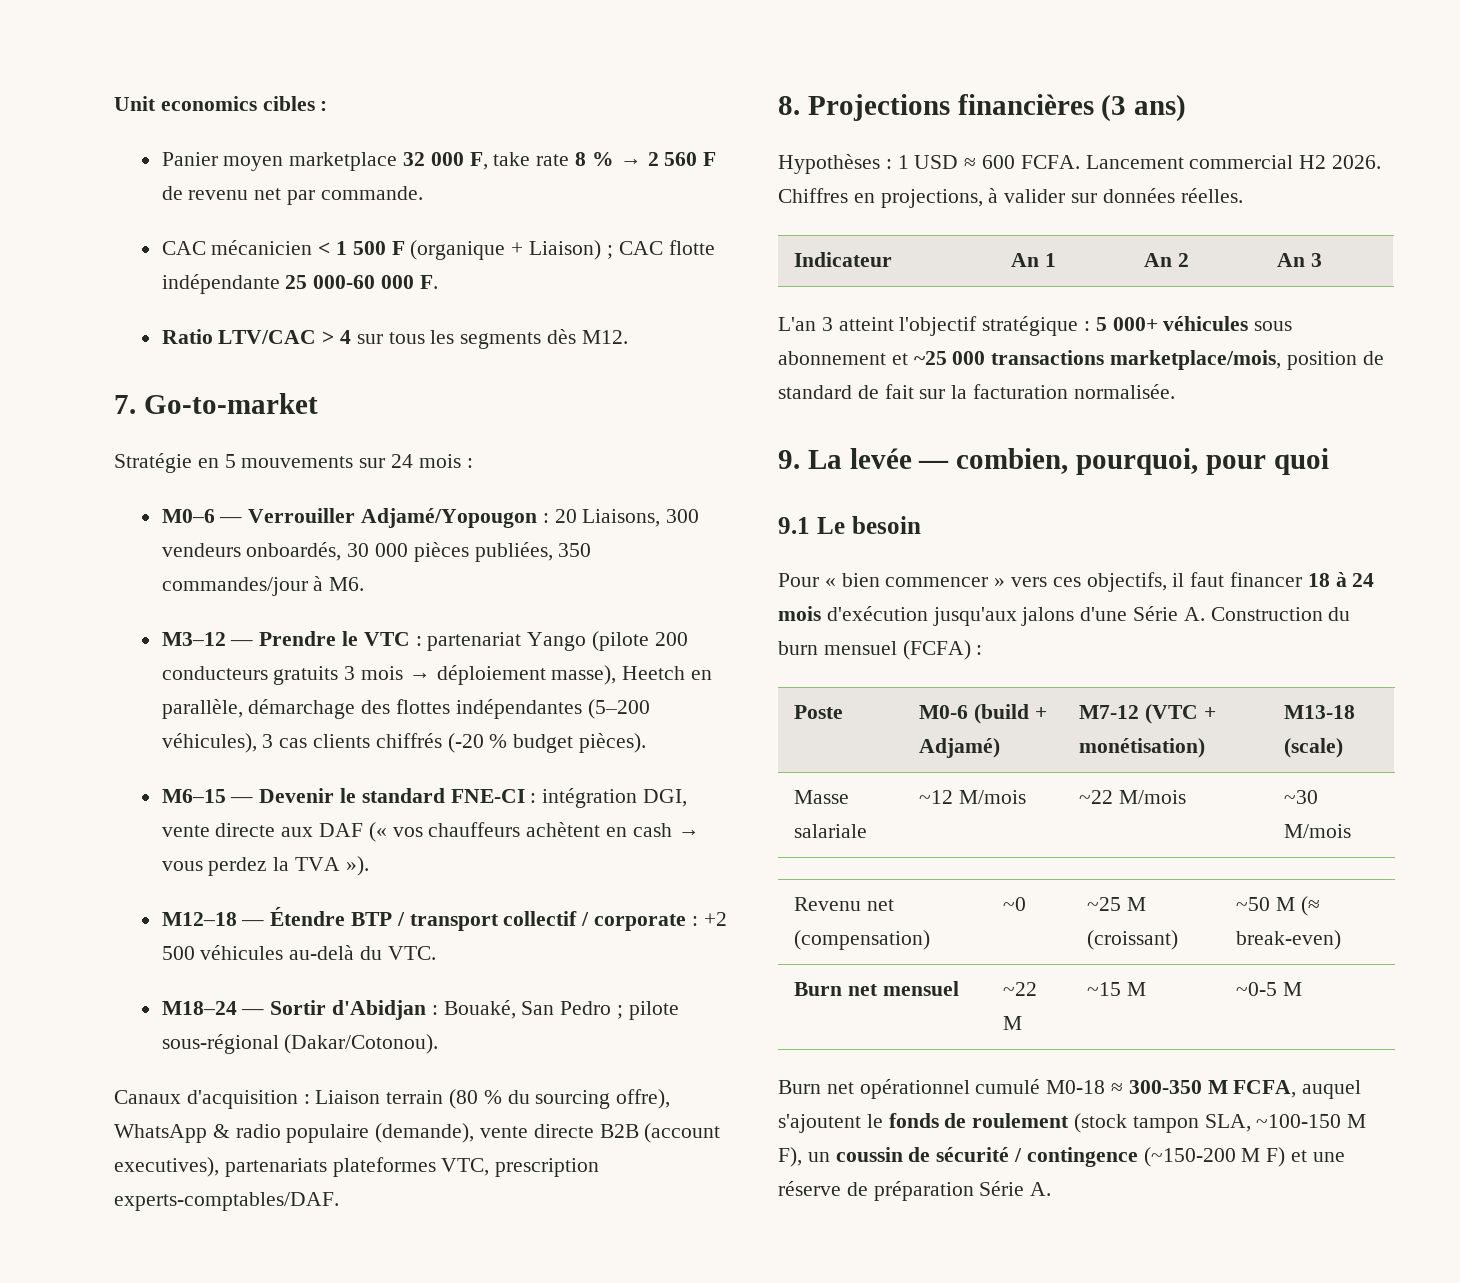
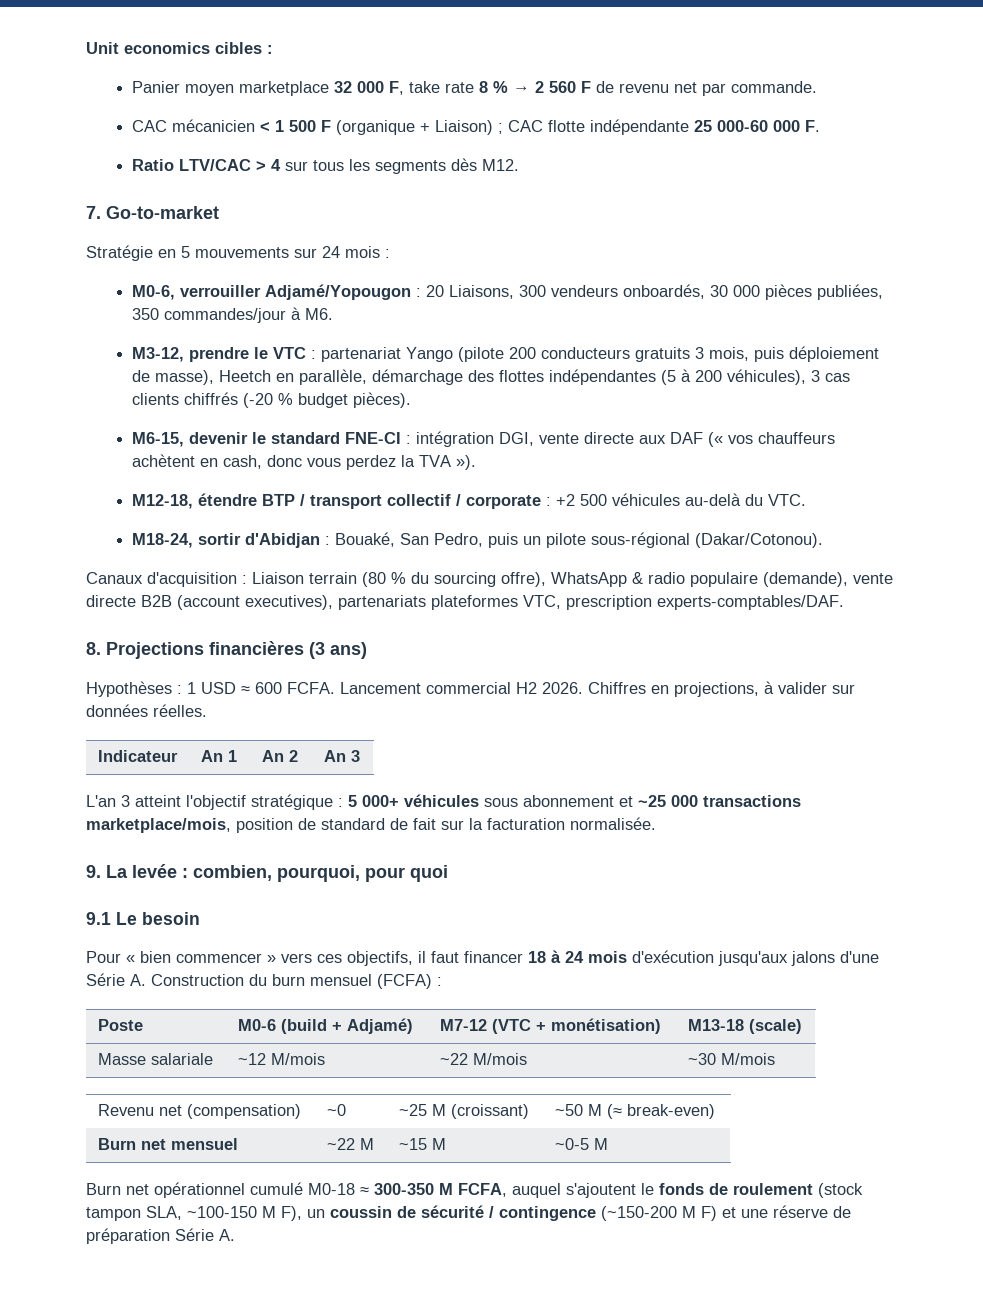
[161,508,356,523] M0–6 — Verrouiller -> [131,285,261,300] M0-6, verrouiller
[161,631,337,646] M3–12 — Prendre -> [131,347,249,362] M3-12, prendre
[361,665,546,685] mois → déploiement -> [708,346,879,362] [131,370,150,382] mois, puis déploiement de
[587,699,650,719] (5–200 -> [660,369,722,385] (5 à 200
[161,788,335,803] M6–15 — Devenir -> [131,432,248,447] M6-15, devenir
[632,823,700,837] cash → -> [222,455,302,469] cash, donc
[161,907,346,926] M12–18 — Étendre -> [131,493,257,509] M12-18, étendre
[161,1000,327,1015] M18–24 — Sortir -> [131,533,241,548] M18-24, sortir
[560,1001,624,1019] Pedro ; -> [433,533,541,548] Pedro, puis un
[918,460,950,469] — -> [182,868,188,878] :

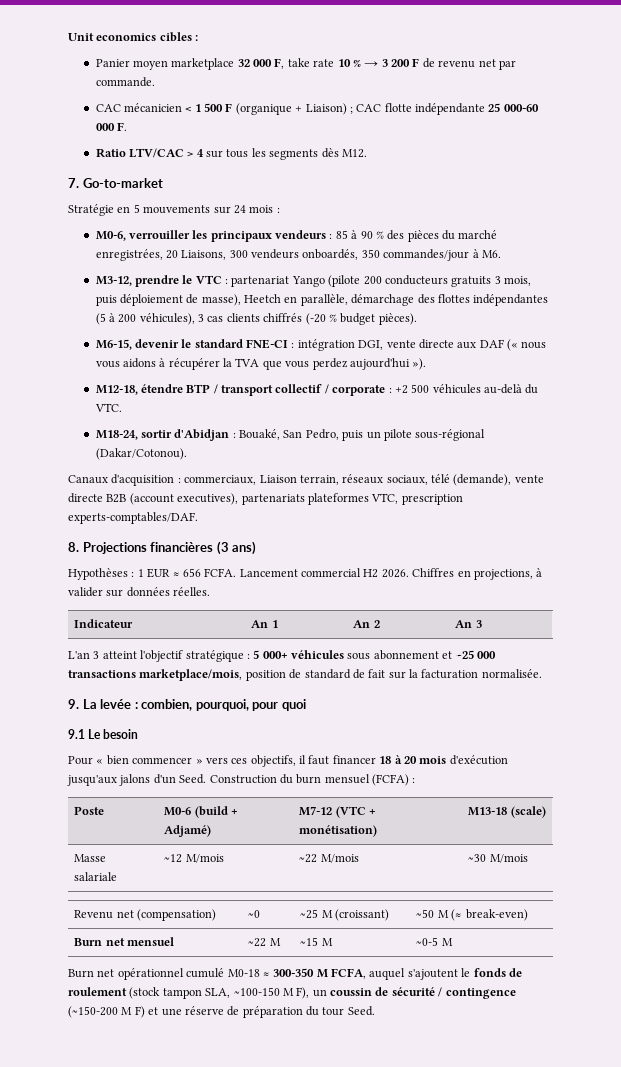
[478,81,488,93] 8 -> [337,59,351,67] 10
[534,81,576,93] 2 560 -> [381,59,411,67] 3 200
[264,284,421,300] Adjamé/Yopougon : -> [192,230,498,242] [95,249,163,261] les principaux vendeurs : 85 à 90 % des pièces du marché enregistrées,
[709,284,883,300] 30 000 pièces publiées, -> (359, 254) none
[727,432,835,444] [131,454,451,470] vos chauffeurs achètent en cash, donc vous perdez la TVA -> [521,341,547,349] [95,358,410,370] nous vous aidons à récupérer la TVA que vous perdez aujourd'hui
[252,572,758,587] Liaison terrain (80 % du sourcing offre), WhatsApp & radio populaire -> [184,474,450,485] commerciaux, Liaison terrain, réseaux sociaux, télé
[201,682,282,694] USD ≈ 600 -> [147,568,201,578] EUR ≈ 656
[565,951,584,963] 24 -> [403,756,417,764] 20
[840,951,879,963] [86,973,146,986] d'une Série A. -> [153,774,207,784] d'un Seed.
[175,1228,235,1241] Série A. -> [306,1006,375,1016] du tour Seed.

